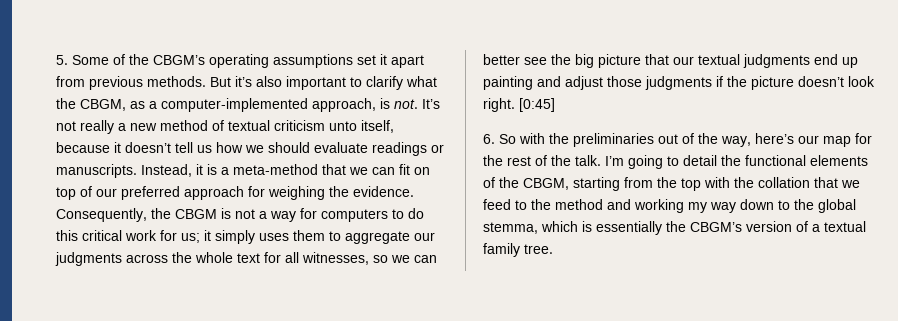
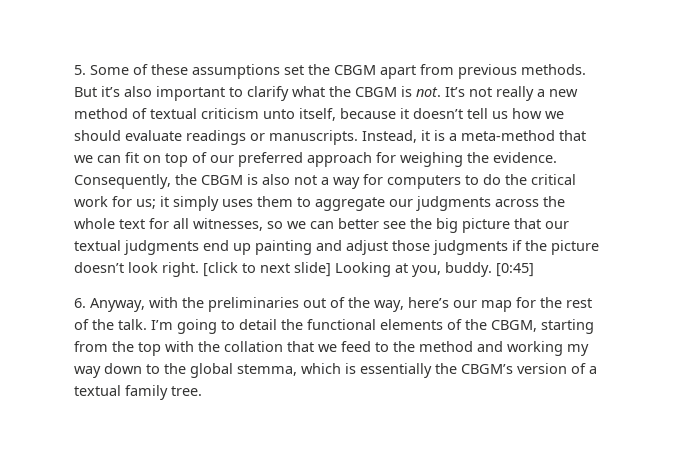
[129,54,387,68] the CBGM’s operating assumptions set it -> [151,64,376,79] these assumptions set the CBGM
[80,98,376,112] CBGM, as a computer-implemented approach, -> [355,87,397,97] CBGM
(231, 213) none -> [262,174,290,185] also
[56,230,78,241] this -> [505,174,527,185] the
(515, 105) none -> [203,262,492,277] [click to next slide] Looking at you, buddy.
[499,134,516,144] So -> [90,298,145,312] Anyway,

